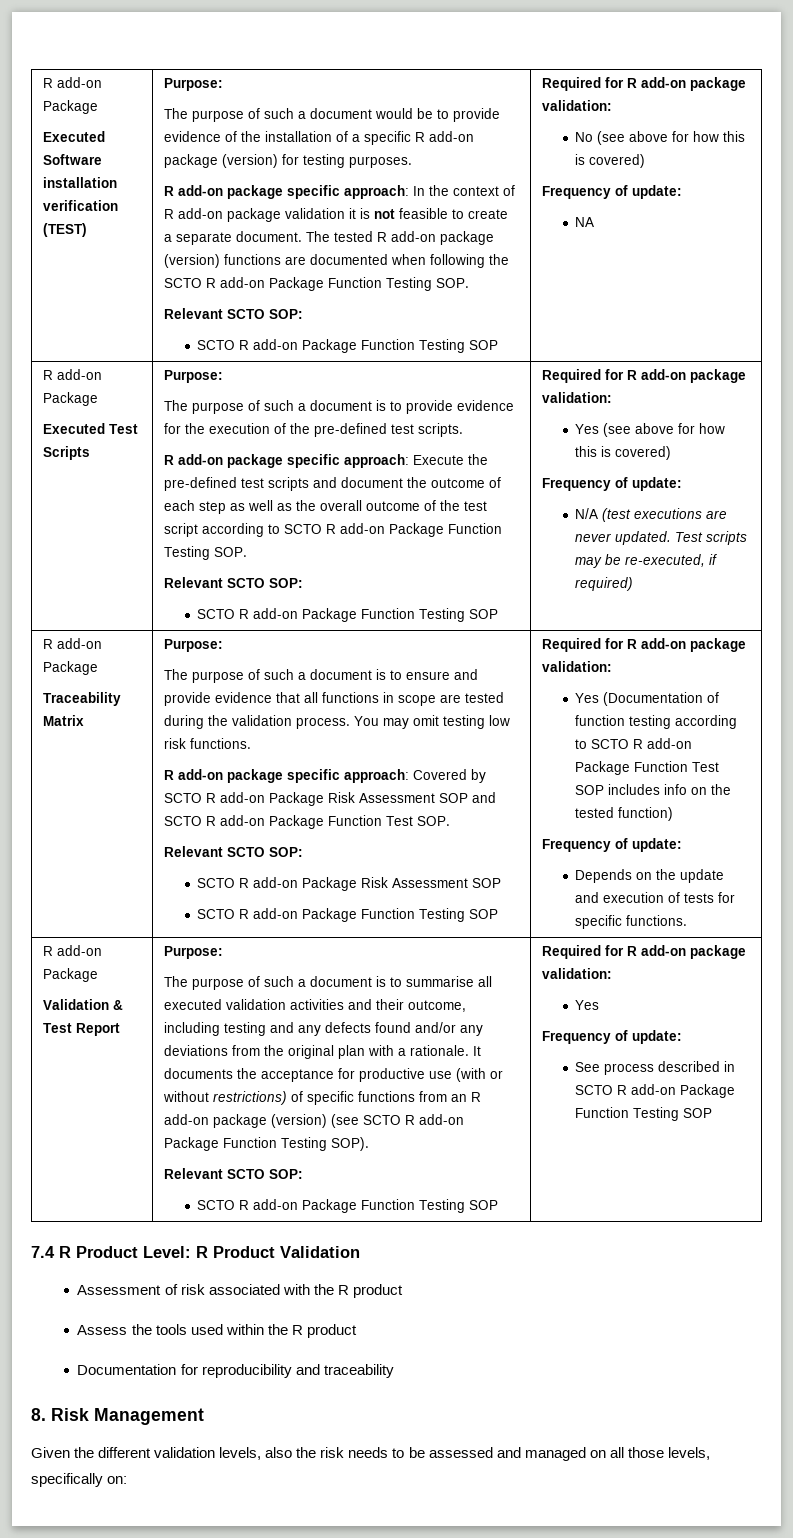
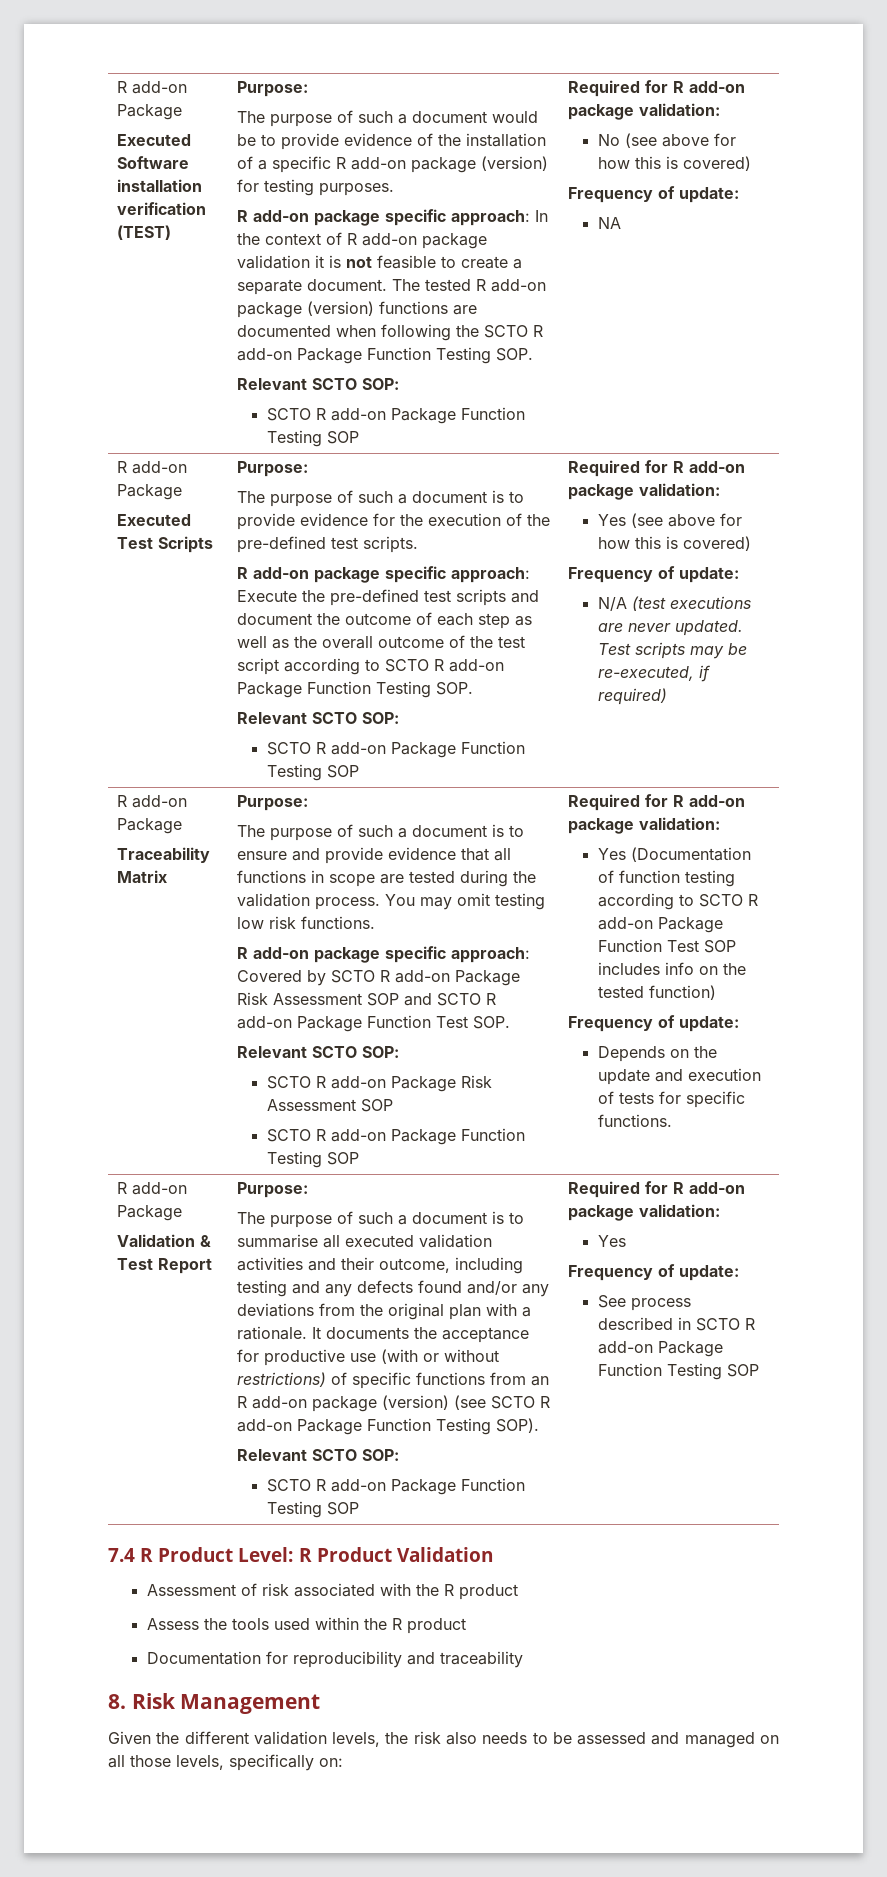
[265,1447,293,1458] also -> (381, 1739) none
(345, 1452) none -> [445,1732,477,1745] also

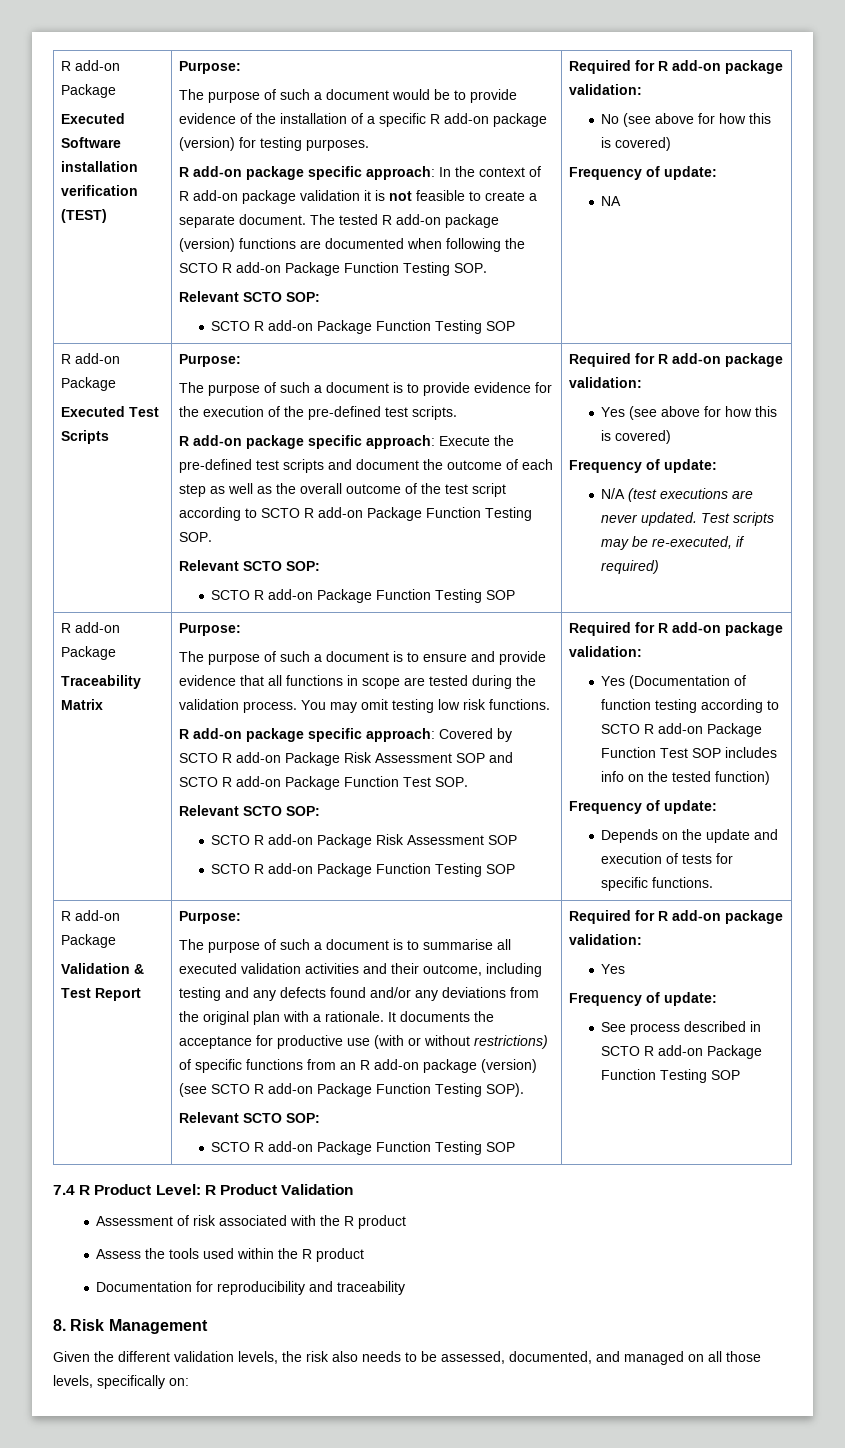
[577,1732,647,1745] assessed -> [441,1351,592,1364] assessed, documented,

